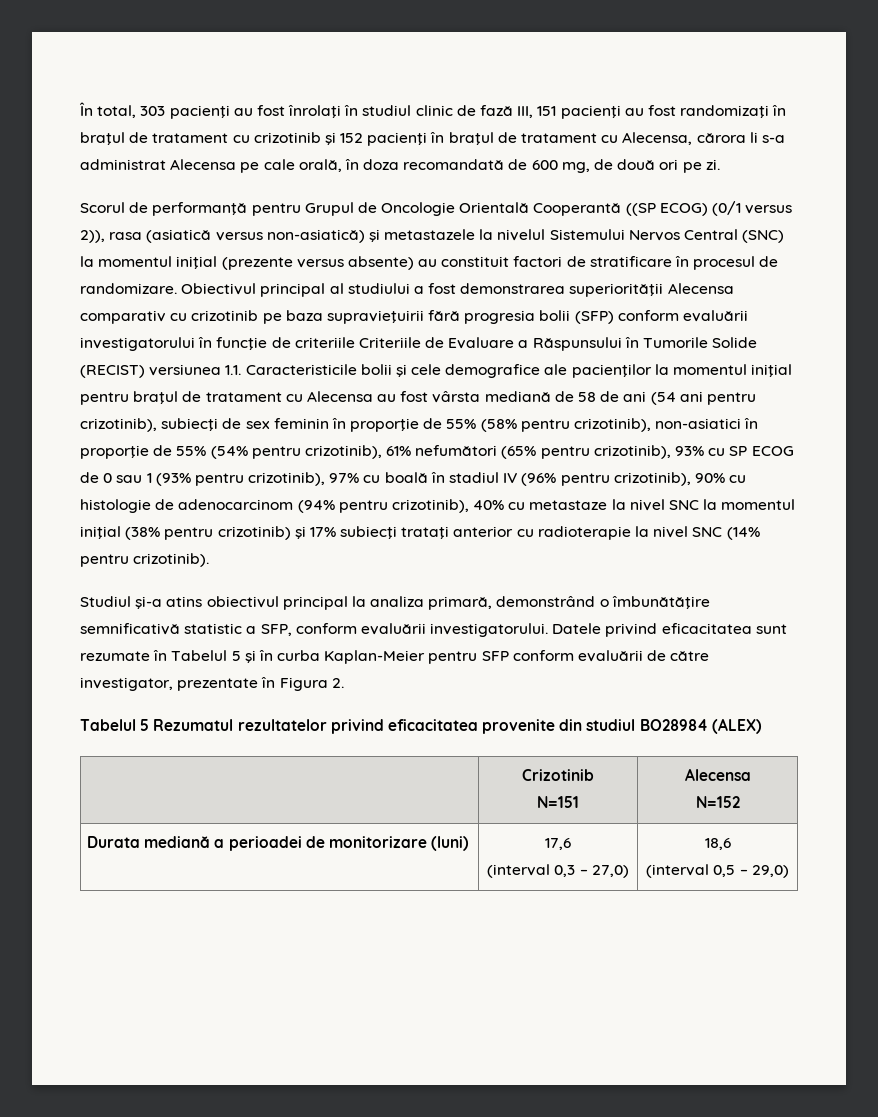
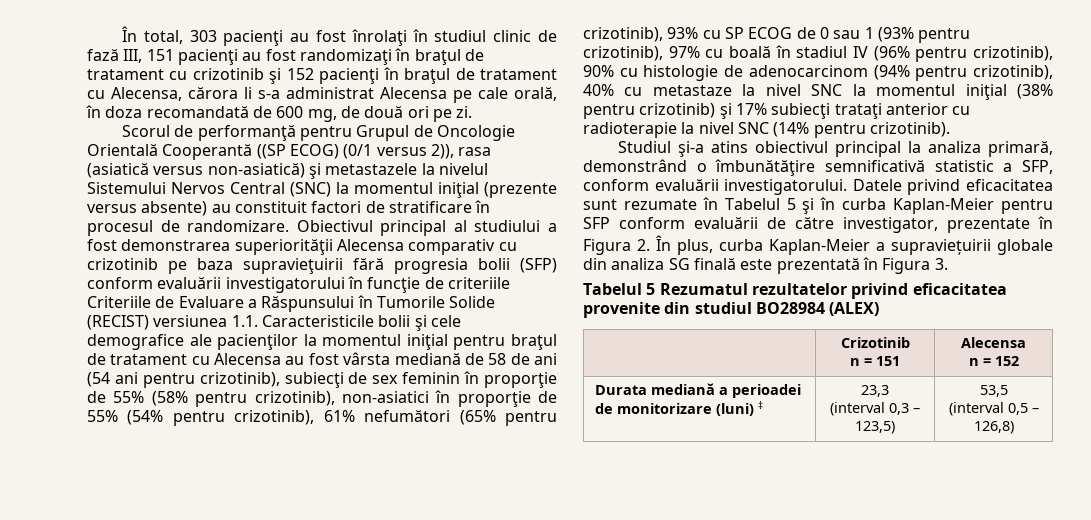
(344, 683) none -> [656,235,1053,255] [583,257,948,274] În plus, curba Kaplan-Meier a supraviețuirii globale din analiza SG finală este prezentată în Figura 3.
[537,796,579,808] [684,768,751,781] [695,796,740,808] N=151 | Alecensa // N=152 -> [850,356,900,366] [961,337,1026,348] [968,356,1019,366] n = 151 | Alecensa // n = 152
[545,838,571,850] | 17,6 -> [757,401,763,409] [861,385,889,397] ‡ | 23,3
[591,865,629,878] [704,838,731,850] 27,0) | 18,6 -> [855,421,895,434] [979,385,1008,397] 123,5) | 53,5
[751,865,789,878] 29,0) -> [973,421,1014,434] 126,8)

